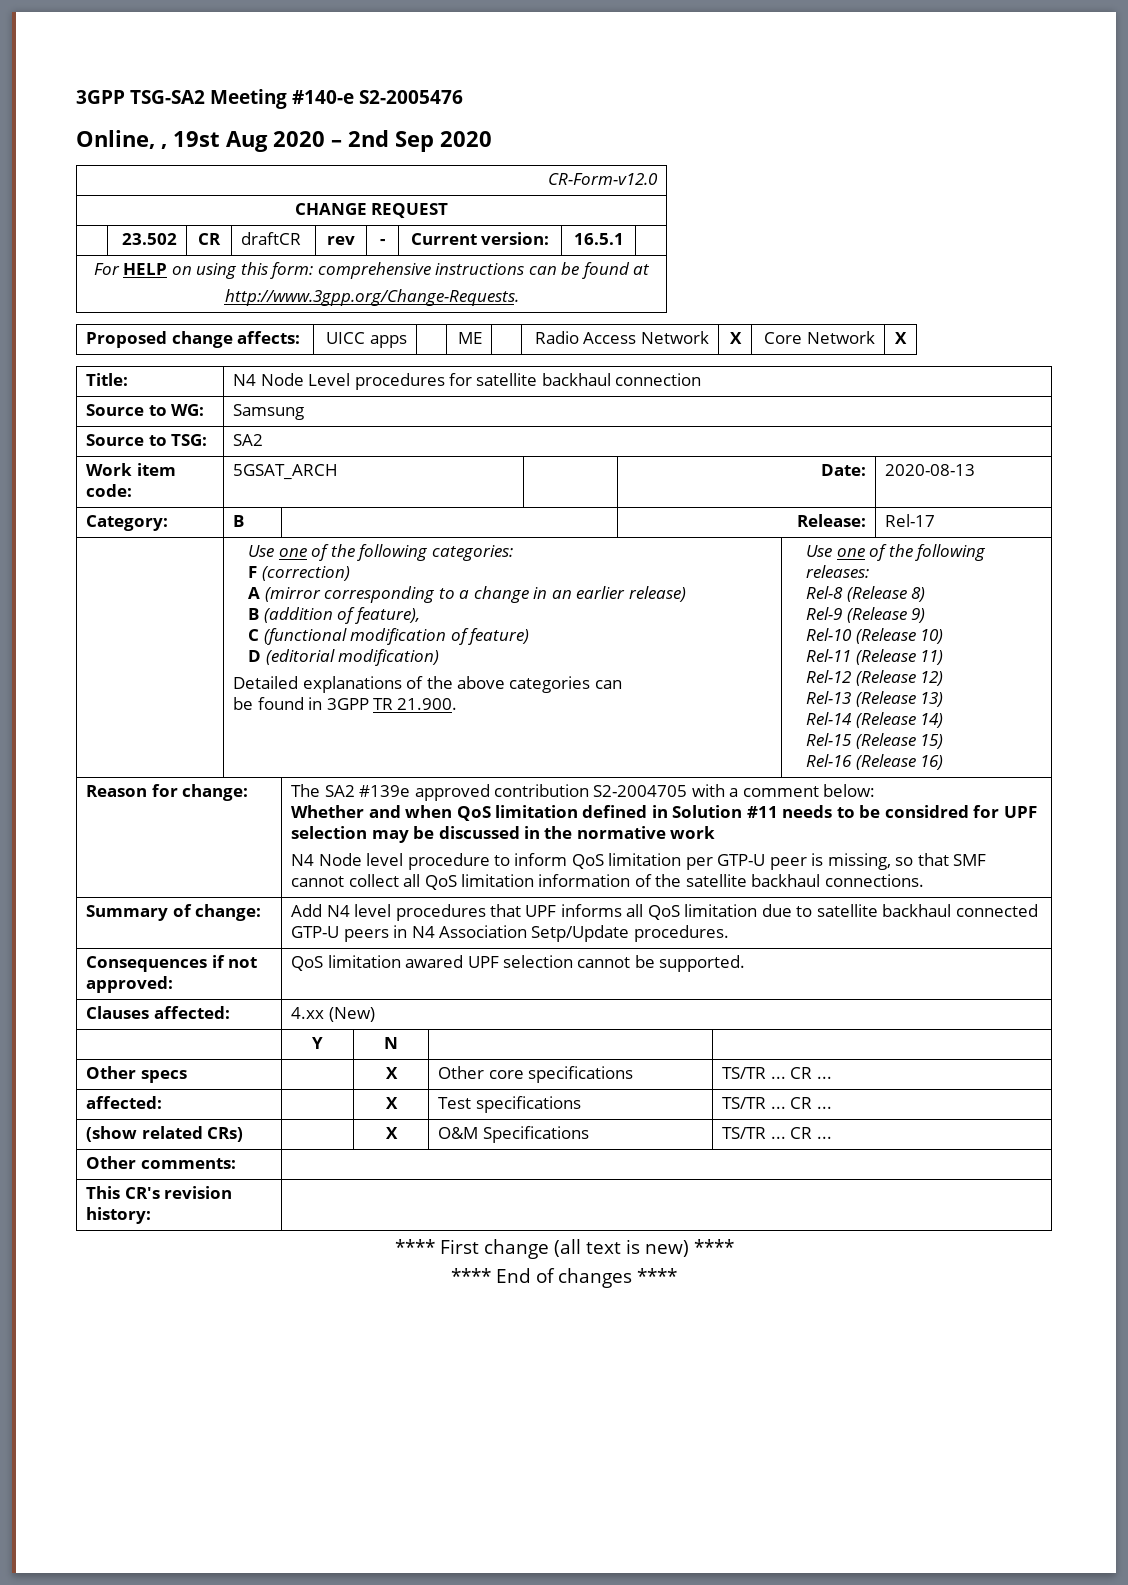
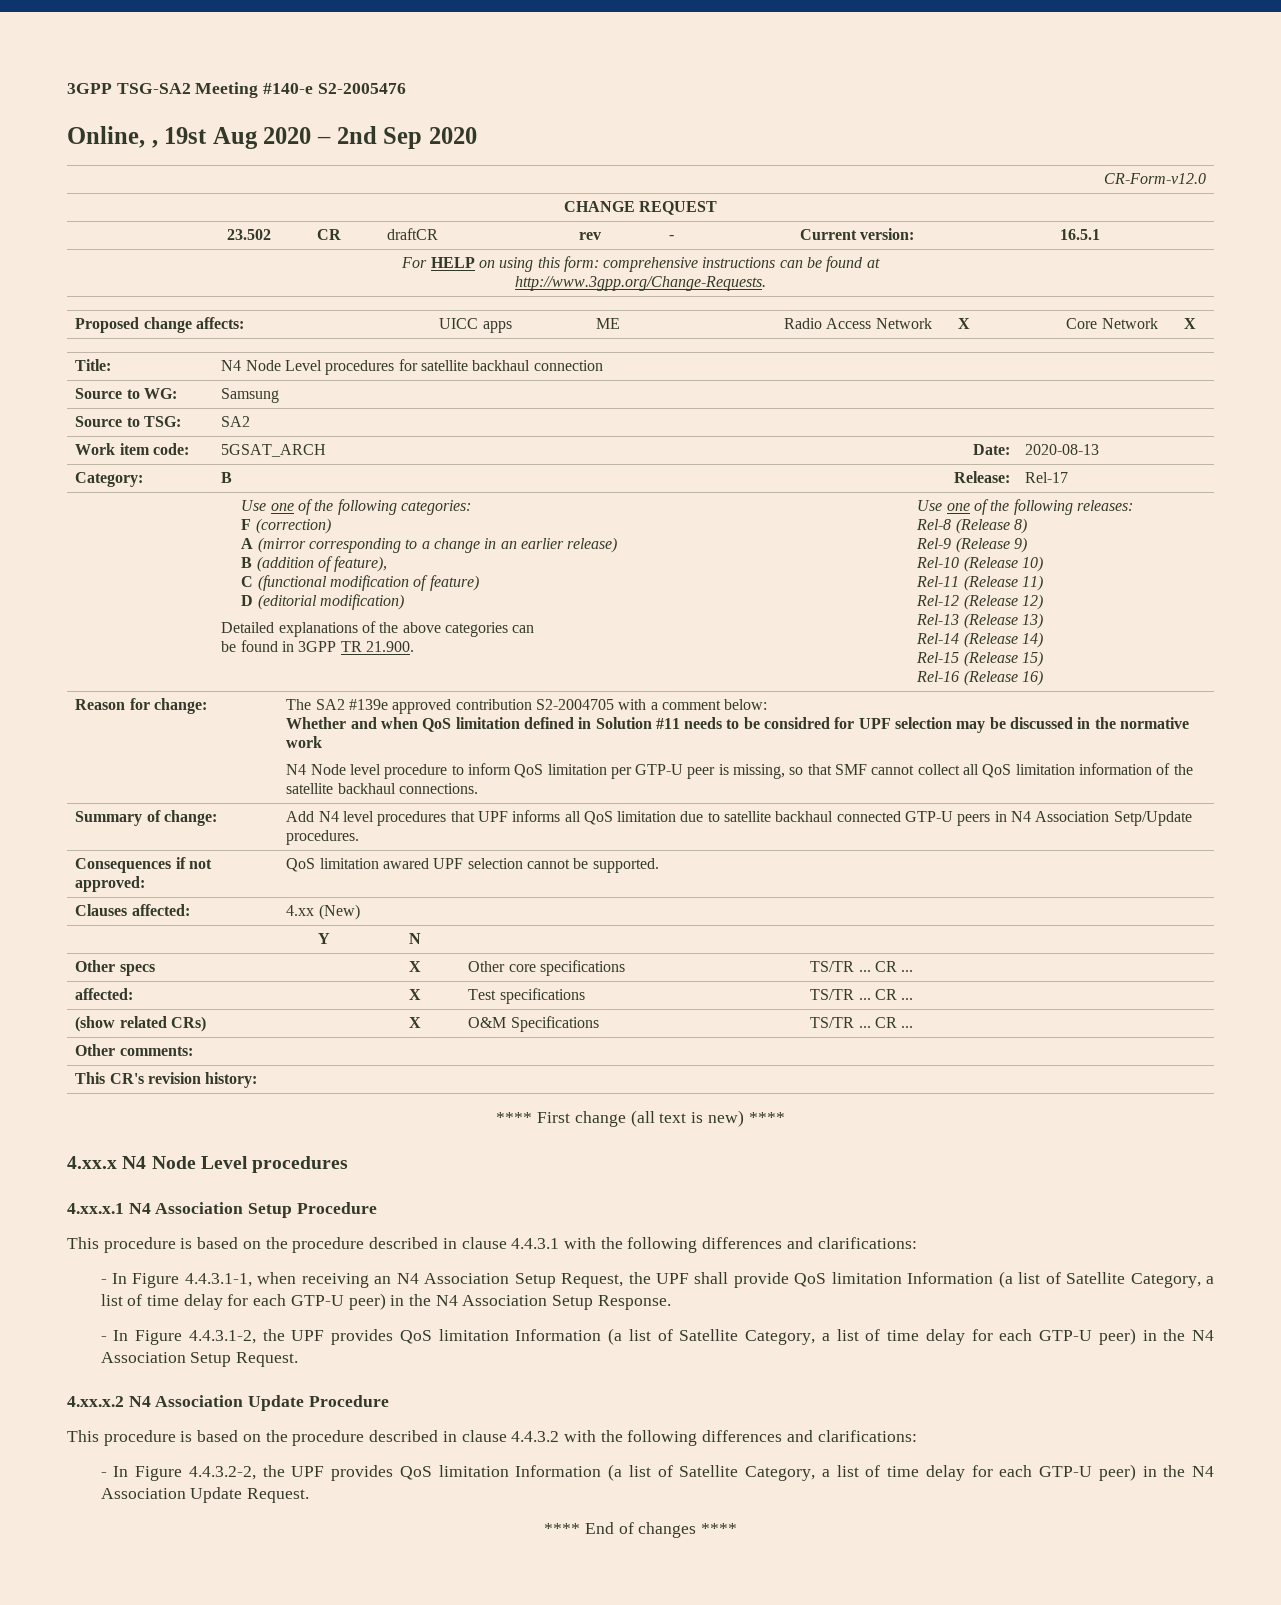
(734, 1246) none -> [67,1156,349,1173] [67,1202,377,1218] [67,1237,917,1253] [100,1271,1214,1288] [100,1293,671,1310] [100,1328,1214,1345] [100,1352,298,1367] [67,1395,389,1411] [67,1430,917,1446] [100,1464,1214,1481] [100,1487,309,1503] // 4.xx.x N4 Node Level procedures // 4.xx.x.1 N4 Association Setup Procedure // This procedure is based on the procedure described in clause 4.4.3.1 with the following differences and clarifications: // - In Figure 4.4.3.1-1, when receiving an N4 Association Setup Request, the UPF shall provide QoS limitation Information (a list of Satellite Category, a list of time delay for each GTP-U peer) in the N4 Association Setup Response. // - In Figure 4.4.3.1-2, the UPF provides QoS limitation Information (a list of Satellite Category, a list of time delay for each GTP-U peer) in the N4 Association Setup Request. // 4.xx.x.2 N4 Association Update Procedure // This procedure is based on the procedure described in clause 4.4.3.2 with the following differences and clarifications: // - In Figure 4.4.3.2-2, the UPF provides QoS limitation Information (a list of Satellite Category, a list of time delay for each GTP-U peer) in the N4 Association Update Request.

